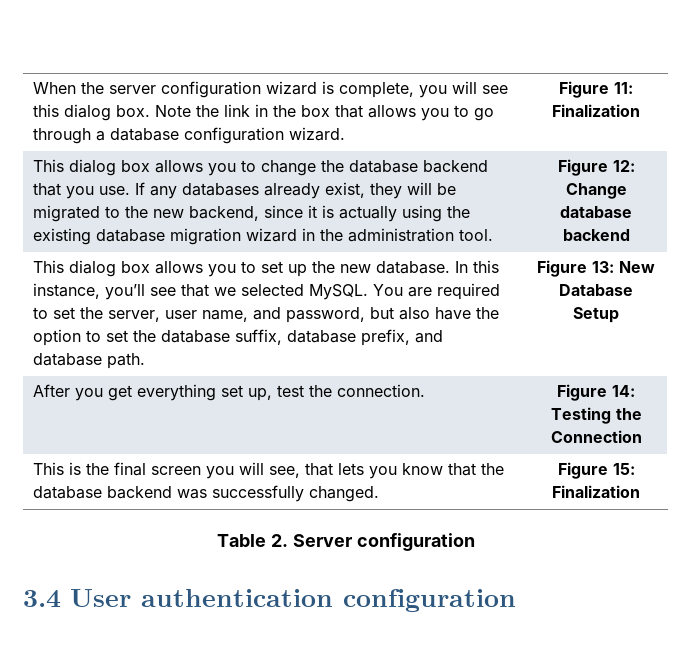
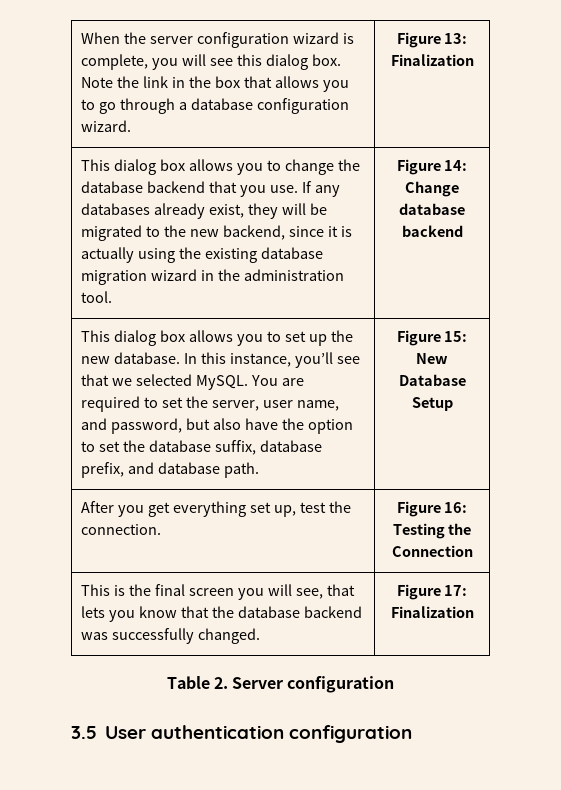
[614,82,633,94] 11: -> [444,33,468,44] 13:
[612,160,635,172] 12: -> [444,160,468,171] 14:
[592,261,614,273] 13: -> [444,331,468,342] 15:
[612,385,635,397] 14: -> [444,502,468,513] 16:
[612,463,635,475] 15: -> [444,585,468,596] 17:
[23,590,61,608] 3.4 -> [71,726,97,739] 3.5

